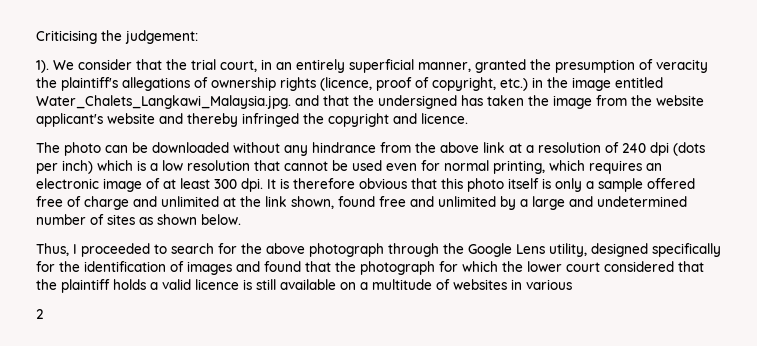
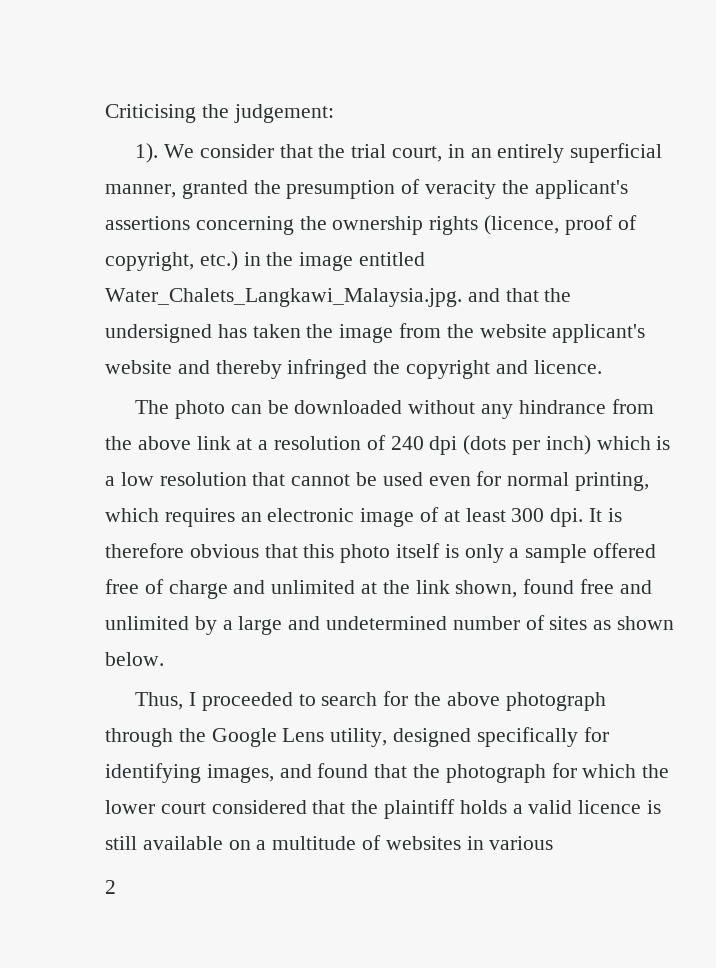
[61,77,208,91] plaintiff's allegations of -> [534,180,628,199] [105,216,327,235] applicant's assertions concerning the
[59,261,232,275] the identification of images -> [105,763,274,783] identifying images,

